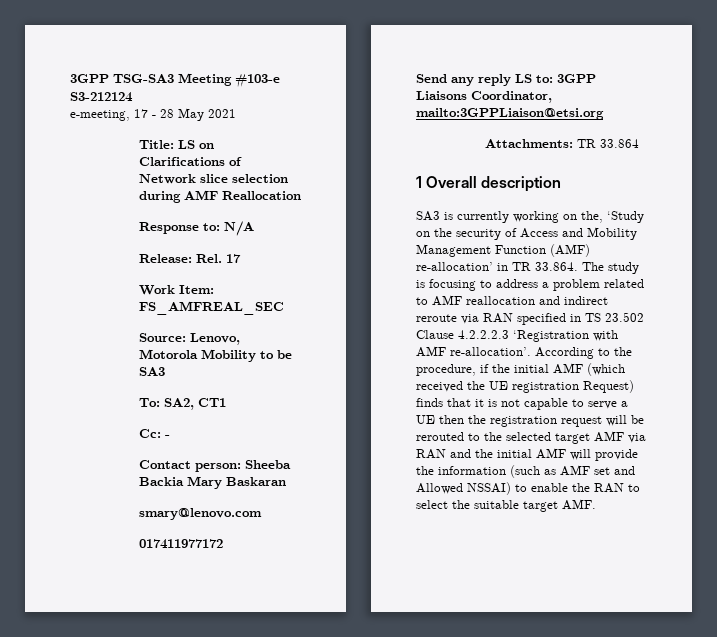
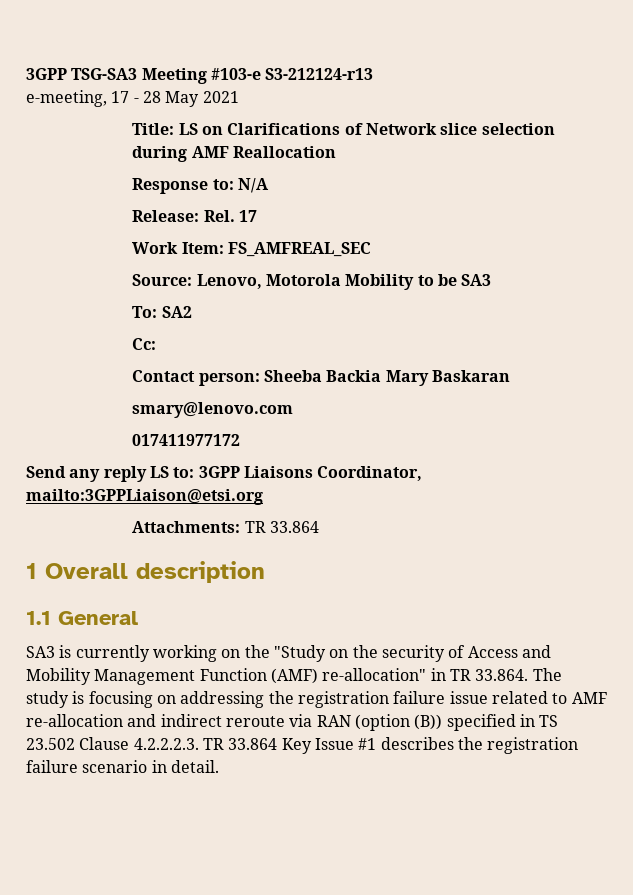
[70,92,133,102] S3-212124 -> [265,68,374,80] S3-212124-r13
[163,398,226,410] SA2, CT1 -> [161,306,192,318] SA2
[164,435,170,438] - -> (157, 344) none
(562, 184) none -> [26,611,138,625] // 1.1 General
[581,211,644,223] the, ‘Study -> [244,645,326,662] the "Study
[416,262,493,271] re-allocation’ -> [322,668,427,681] re-allocation"
[480,279,600,291] to address a problem -> [156,691,488,708] on addressing the registration failure issue
[466,296,535,305] reallocation -> [26,714,123,727] re-allocation
(513, 318) none -> [354,714,443,731] (option (B))
[458,330,618,342] [416,346,632,359] [416,363,625,376] [416,380,634,393] [416,398,628,410] [416,415,644,427] [416,431,646,444] [416,448,638,461] [416,465,635,478] [416,482,640,495] [416,499,596,512] 4.2.2.2.3 ‘Registration with AMF re-allocation’. According to the procedure, if the initial AMF (which received the UE registration Request) finds that it is not capable to serve a UE then the registration request will be rerouted to the selected target AMF via RAN and the initial AMF will provide the information (such as AMF set and Allowed NSSAI) to enable the RAN to select the suitable target AMF. -> [133,737,579,754] [26,760,219,773] 4.2.2.2.3. TR 33.864 Key Issue #1 describes the registration failure scenario in detail.

